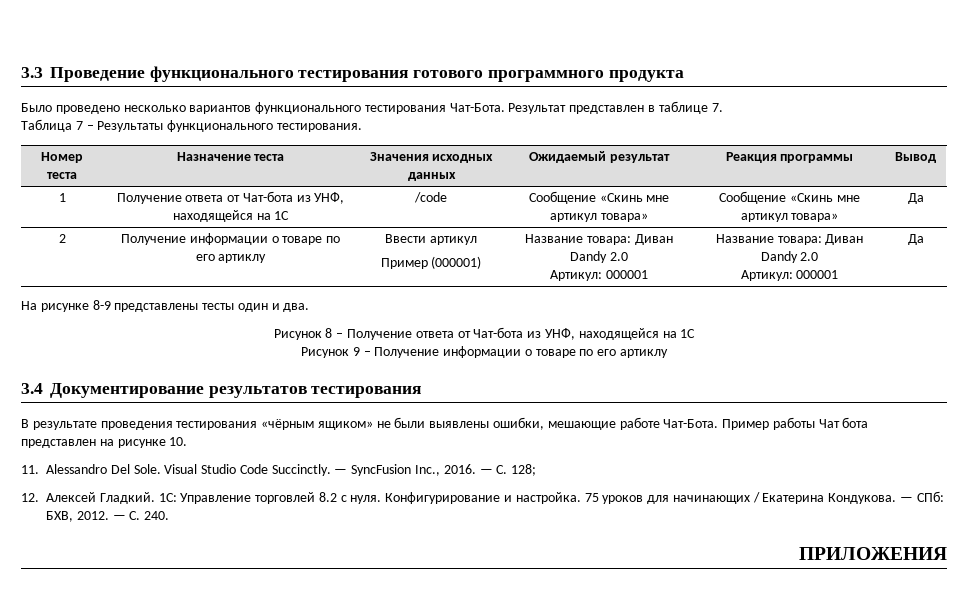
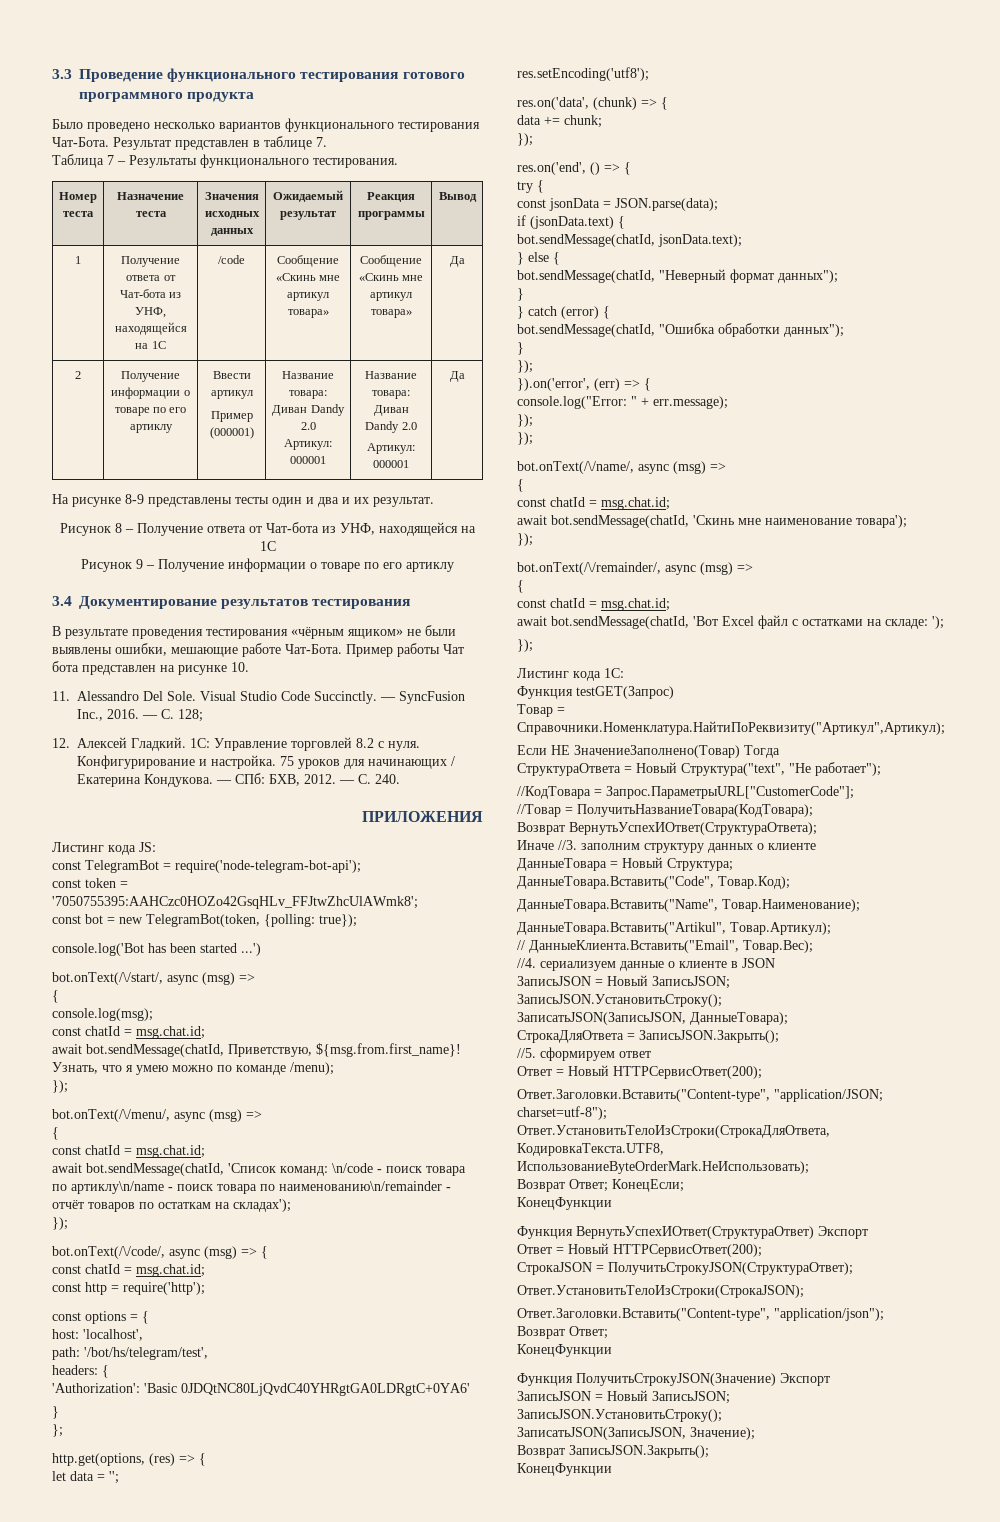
[283,303,310,312] два. -> [318,497,434,507] два и их результат.
(947, 553) none -> [52,842,156,855] [52,860,361,873] [52,878,128,888] [52,896,418,909] [52,914,357,927] [52,943,261,956] [52,972,255,985] [52,990,59,1003] [52,1008,153,1021] [52,1026,205,1039] [52,1043,461,1057] [52,1062,334,1075] [52,1080,68,1093] [52,1109,262,1122] [52,1127,59,1140] [52,1145,205,1158] [52,1163,466,1176] [52,1181,451,1194] [52,1199,291,1212] [52,1217,68,1230] [52,1246,268,1259] [52,1264,205,1277] [52,1282,205,1295] [52,1311,149,1324] [52,1329,143,1341] [52,1347,208,1360] [52,1365,109,1378] [52,1383,470,1396] [52,1406,59,1419] [52,1424,63,1437] [52,1453,206,1466] [52,1471,119,1484] [517,67,649,81] [517,97,668,110] [517,115,602,128] [517,133,533,146] [517,162,631,175] [517,180,544,193] [517,198,718,211] [517,215,625,229] [517,234,742,247] [517,252,560,265] [517,269,838,283] [517,288,524,301] [517,306,610,319] [517,323,844,337] [517,342,524,355] [517,360,533,373] [517,378,651,391] [517,396,728,409] [517,414,533,427] [517,432,533,445] [517,461,726,474] [517,479,524,492] [517,497,670,510] [517,515,907,528] [517,533,533,546] [517,562,753,575] [517,580,524,593] [517,598,670,611] [517,615,944,629] [517,639,533,652] [517,668,624,681] [517,686,674,699] [517,704,565,717] [517,721,945,735] [517,745,780,758] [517,762,881,776] [517,786,854,799] [517,804,813,817] [517,822,817,835] [517,840,816,853] [517,857,733,871] [517,876,790,889] [517,899,860,912] [517,922,831,935] [517,940,813,953] [517,958,775,971] [517,975,730,989] [517,994,722,1007] [517,1012,788,1025] [517,1030,779,1043] [517,1047,651,1061] [517,1065,762,1079] [517,1089,883,1102] [517,1106,607,1120] [517,1125,830,1138] [517,1143,664,1156] [517,1161,809,1174] [517,1179,684,1192] [517,1197,612,1210] [517,1226,868,1239] [517,1243,762,1257] [517,1262,853,1275] [517,1285,804,1298] [517,1308,884,1321] [517,1326,608,1339] [517,1344,612,1357] [517,1373,830,1386] [517,1390,730,1404] [517,1409,722,1422] [517,1427,755,1440] [517,1445,709,1458] [517,1463,612,1476] // Листинг кода JS: // const TelegramBot = require('node-telegram-bot-api'); // const token = '7050755395:AAHCzc0HOZo42GsqHLv_FFJtwZhcUlAWmk8'; // const bot = new TelegramBot(token, {polling: true}); // console.log('Bot has been started ...') // bot.onText(/\/start/, async (msg) => // { // console.log(msg); // const chatId = msg.chat.id; // await bot.sendMessage(chatId, Приветствую, ${msg.from.first_name}! Узнать, что я умею можно по команде /menu); // }); // bot.onText(/\/menu/, async (msg) => // { // const chatId = msg.chat.id; // await bot.sendMessage(chatId, 'Список команд: \n/code - поиск товара по артиклу\n/name - поиск товара по наименованию\n/remainder - отчёт товаров по остаткам на складах'); // }); // bot.onText(/\/code/, async (msg) => { // const chatId = msg.chat.id; // const http = require('http'); // const options = { // host: 'localhost', // path: '/bot/hs/telegram/test', // headers: { // 'Authorization': 'Basic 0JDQtNC80LjQvdC40YHRgtGA0LDRgtC+0YA6' // } // }; // http.get(options, (res) => { // let data = ''; // res.setEncoding('utf8'); // res.on('data', (chunk) => { // data += chunk; // }); // res.on('end', () => { // try { // const jsonData = JSON.parse(data); // if (jsonData.text) { // bot.sendMessage(chatId, jsonData.text); // } else { // bot.sendMessage(chatId, "Неверный формат данных"); // } // } catch (error) { // bot.sendMessage(chatId, "Ошибка обработки данных"); // } // }); // }).on('error', (err) => { // console.log("Error: " + err.message); // }); // }); // bot.onText(/\/name/, async (msg) => // { // const chatId = msg.chat.id; // await bot.sendMessage(chatId, 'Скинь мне наименование товара'); // }); // bot.onText(/\/remainder/, async (msg) => // { // const chatId = msg.chat.id; // await bot.sendMessage(chatId, 'Вот Excel файл с остатками на складе: '); // }); // Листинг кода 1C: // Функция testGET(Запрос) // Товар = Справочники.Номенклатура.НайтиПоРеквизиту("Артикул",Артикул); // Если НЕ ЗначениеЗаполнено(Товар) Тогда // СтруктураОтвета = Новый Структура("text", "Не работает"); // //КодТовара = Запрос.ПараметрыURL["CustomerCode"]; // //Товар = ПолучитьНазваниеТовара(КодТовара); // Возврат ВернутьУспехИОтвет(СтруктураОтвета); // Иначе //3. заполним структуру данных о клиенте // ДанныеТовара = Новый Структура; // ДанныеТовара.Вставить("Code", Товар.Код); // ДанныеТовара.Вставить("Name", Товар.Наименование); // ДанныеТовара.Вставить("Artikul", Товар.Артикул); // // ДанныеКлиента.Вставить("Email", Товар.Вес); // //4. сериализуем данные о клиенте в JSON // ЗаписьJSON = Новый ЗаписьJSON; // ЗаписьJSON.УстановитьСтроку(); // ЗаписатьJSON(ЗаписьJSON, ДанныеТовара); // СтрокаДляОтвета = ЗаписьJSON.Закрыть(); // //5. сформируем ответ // Ответ = Новый HTTPСервисОтвет(200); // Ответ.Заголовки.Вставить("Content-type", "application/JSON; charset=utf-8"); // Ответ.УстановитьТелоИзСтроки(СтрокаДляОтвета, КодировкаТекста.UTF8, ИспользованиеByteOrderMark.НеИспользовать); // Возврат Ответ; КонецЕсли; // КонецФункции // Функция ВернутьУспехИОтвет(СтруктураОтвет) Экспорт // Ответ = Новый HTTPСервисОтвет(200); // СтрокаJSON = ПолучитьСтрокуJSON(СтруктураОтвет); // Ответ.УстановитьТелоИзСтроки(СтрокаJSON); // Ответ.Заголовки.Вставить("Content-type", "application/json"); // Возврат Ответ; // КонецФункции // Функция ПолучитьСтрокуJSON(Значение) Экспорт // ЗаписьJSON = Новый ЗаписьJSON; // ЗаписьJSON.УстановитьСтроку(); // ЗаписатьJSON(ЗаписьJSON, Значение); // Возврат ЗаписьJSON.Закрыть(); // КонецФункции

